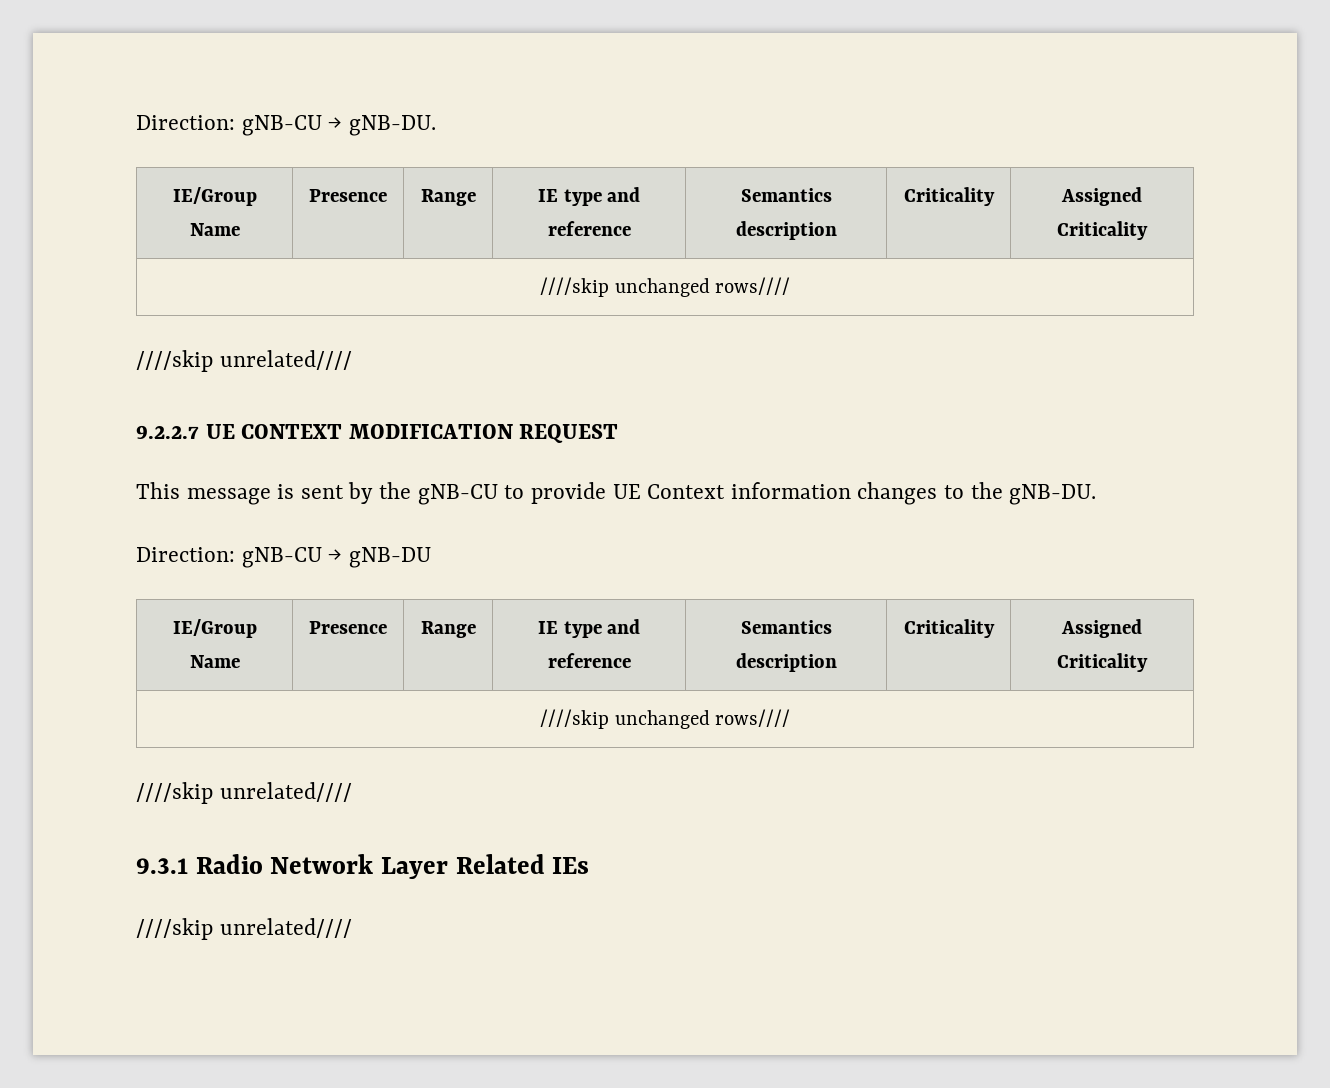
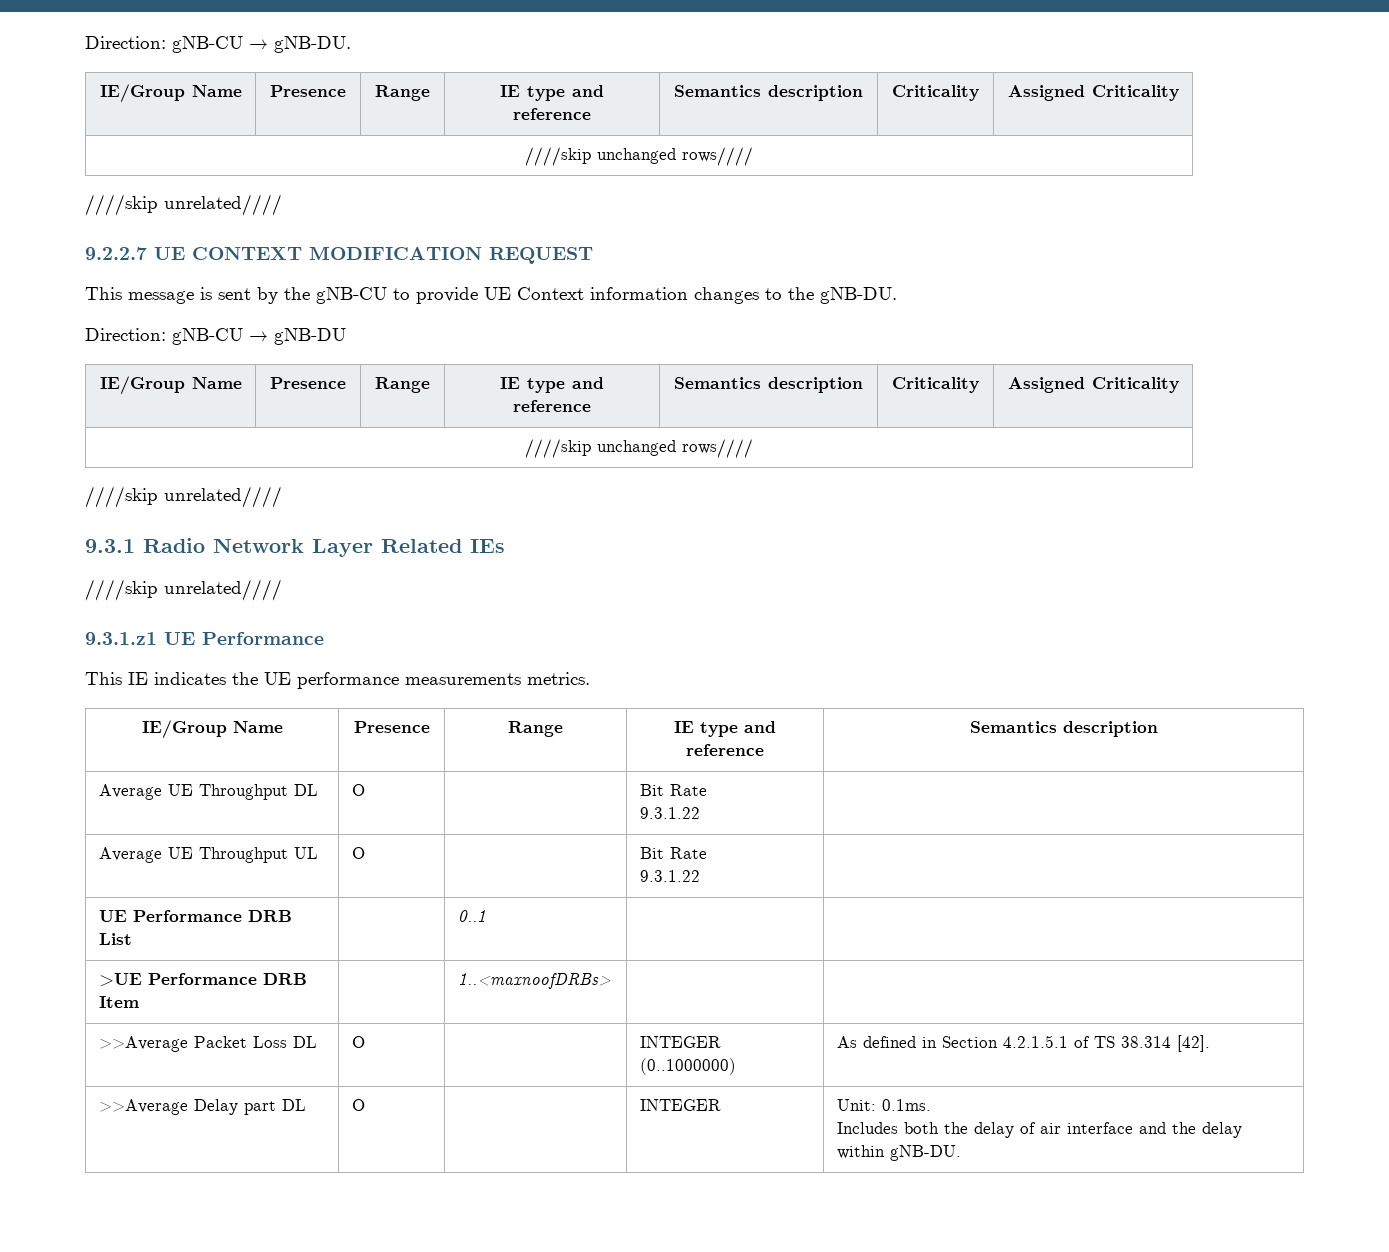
(352, 928) none -> [85,632,324,645] [85,672,590,689] [141,720,283,739] [353,721,430,733] [508,721,563,737] [674,721,776,737] [686,744,764,756] [969,721,1158,737] [99,784,319,800] [352,784,366,796] [640,784,708,796] [640,807,701,819] [99,847,319,863] [352,847,366,859] [640,847,708,859] [640,870,701,882] [99,910,293,922] [99,933,133,945] [458,910,487,922] [99,973,308,987] [99,996,140,1008] [458,973,612,989] [99,1036,318,1052] [352,1036,366,1048] [640,1036,722,1048] [640,1058,737,1075] [837,1035,1211,1052] [99,1099,307,1115] [352,1099,366,1111] [640,1099,722,1111] [837,1099,932,1111] [837,1122,1243,1138] [837,1145,962,1161] // 9.3.1.z1 UE Performance // This IE indicates the UE performance measurements metrics. // IE/Group Name | Presence | Range | IE type and reference | Semantics description // Average UE Throughput DL | O | | Bit Rate // 9.3.1.22 | // Average UE Throughput UL | O | | Bit Rate // 9.3.1.22 | // UE Performance DRB List | | 0..1 | | // >UE Performance DRB Item | | 1..<maxnoofDRBs> | | // >>Average Packet Loss DL | O | | INTEGER (0..1000000) | As defined in Section 4.2.1.5.1 of TS 38.314 [42]. // >>Average Delay part DL | O | | INTEGER | Unit: 0.1ms. // Includes both the delay of air interface and the delay within gNB-DU.

